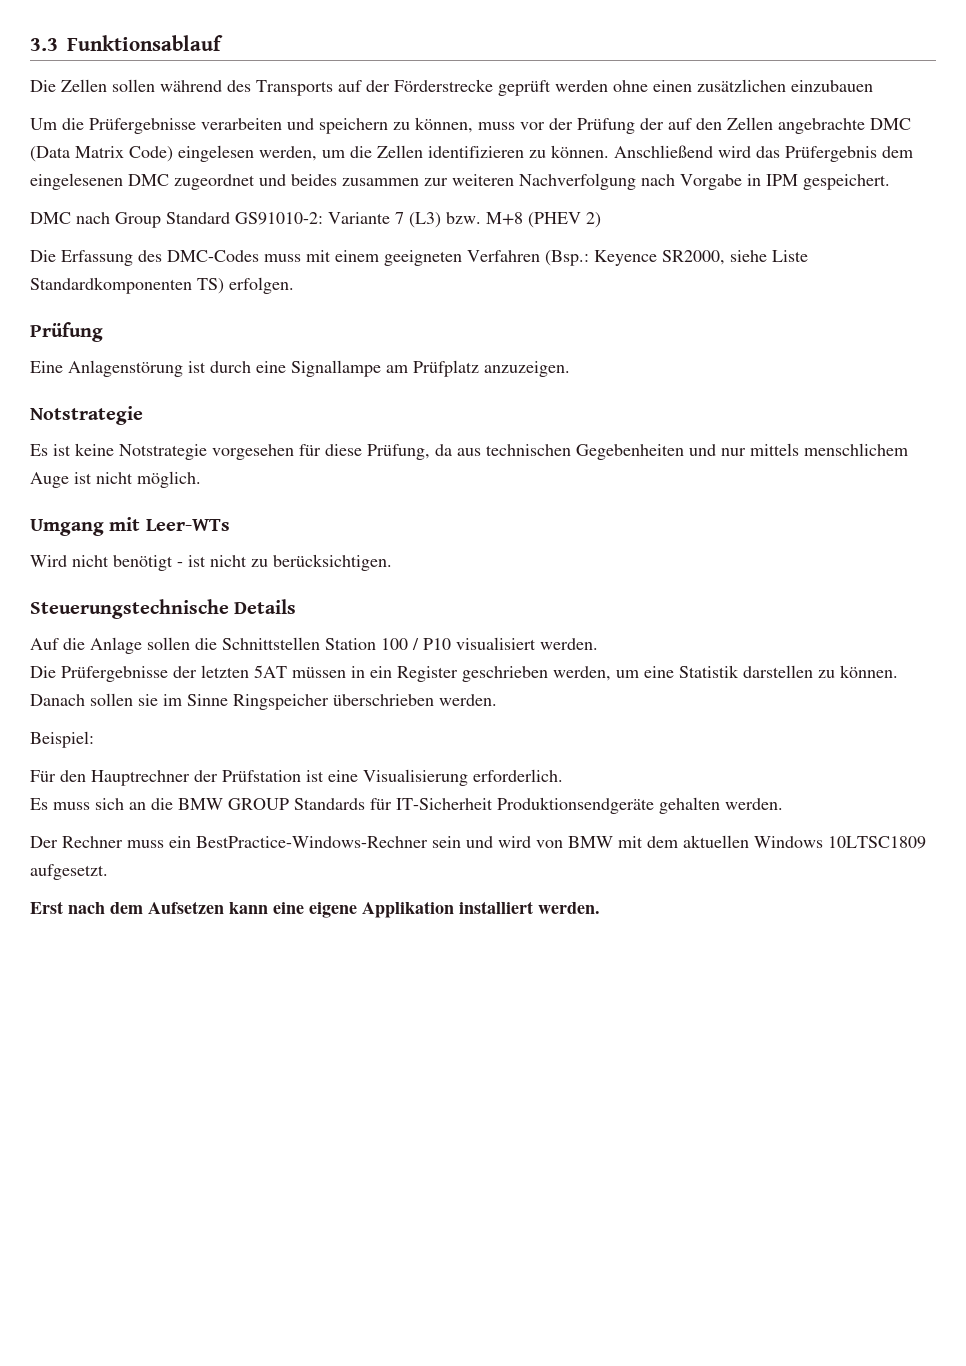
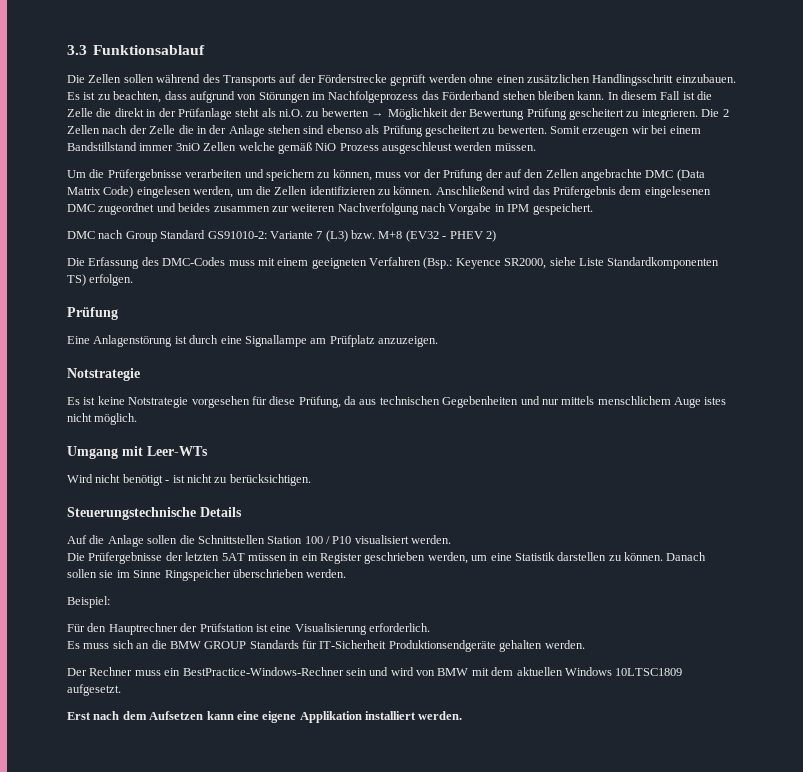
[791,80,873,92] einzubauen -> [592,74,736,86] [67,91,713,103] [67,108,729,120] [67,125,701,137] [67,142,536,154] Handlingsschritt einzubauen. Es ist zu beachten, dass aufgrund von Störungen im Nachfolgeprozess das Förderband stehen bleiben kann. In diesem Fall ist die Zelle die direkt in der Prüfanlage steht als ni.O. zu bewerten → Möglichkeit der Bewertung Prüfung gescheitert zu integrieren. Die 2 Zellen nach der Zelle die in der Anlage stehen sind ebenso als Prüfung gescheitert zu bewerten. Somit erzeugen wir bei einem Bandstillstand immer 3niO Zellen welche gemäß NiO Prozess ausgeschleust werden müssen.
[528,212,581,228] (PHEV -> [405,230,483,242] (EV32 - PHEV
[74,472,92,484] ist -> [704,397,727,405] istes

